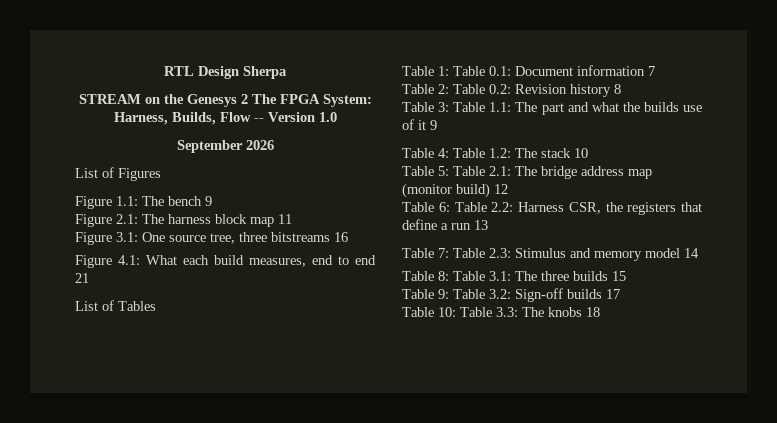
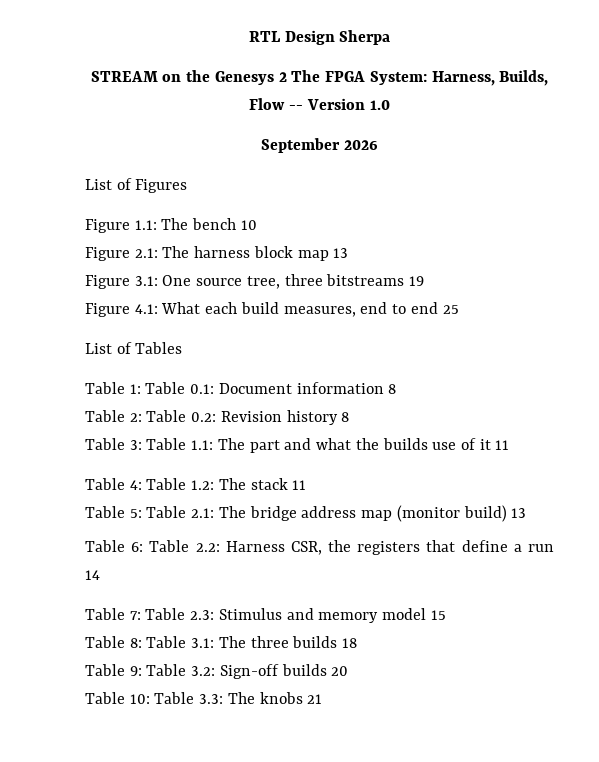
[205,196,212,206] 9 -> [240,220,257,230] 10
[278,214,292,224] 11 -> [333,248,349,258] 13
[334,232,348,242] 16 -> [409,276,425,286] 19
[75,273,89,283] 21 -> [442,305,459,314] 25
[648,66,655,76] 7 -> [388,384,397,394] 8
[430,120,437,130] 9 -> [495,440,510,450] 11
[574,148,588,158] 10 -> [292,480,307,490] 11
[494,184,508,194] 12 -> [511,508,527,518] 13
[474,220,488,230] 13 -> [85,570,100,580] 14
[684,248,699,258] 14 -> [430,610,446,620] 15
[612,271,626,281] 15 -> [342,638,358,648] 18
[606,289,620,299] 17 -> [331,666,349,676] 20
[586,307,600,317] 18 -> [307,694,323,704] 21

